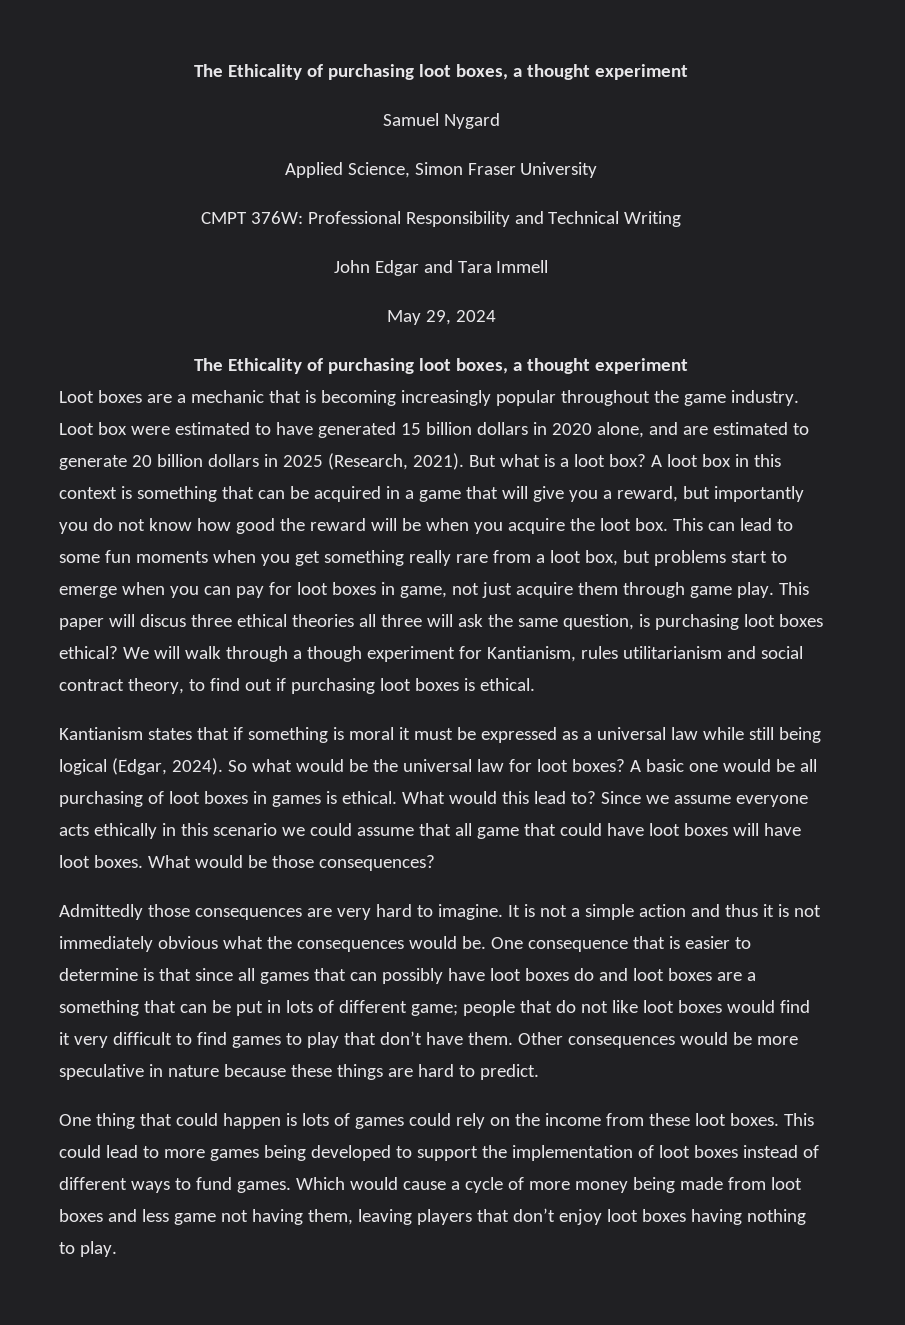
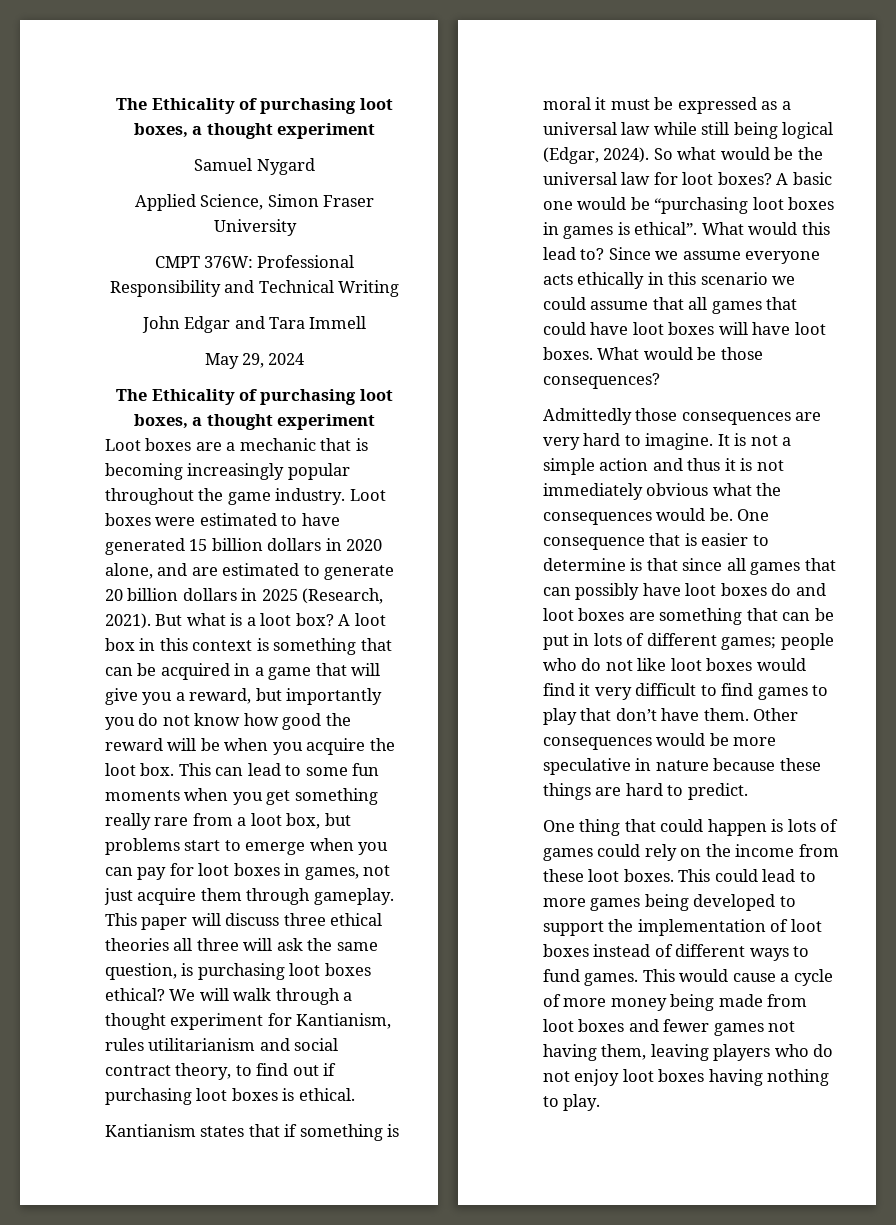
[97,422,127,435] box -> [105,513,151,526] boxes
[399,586,447,598] game, -> [304,867,359,880] games,
[689,582,774,598] game play. -> [313,888,394,905] gameplay.
[139,614,186,627] discus -> [225,913,280,926] discuss
[306,646,362,662] though -> [105,1013,166,1030] thought
[799,759,817,772] [59,791,164,807] all purchasing of -> [654,197,749,214] “purchasing
[341,791,397,804] ethical. -> [634,222,698,235] ethical”.
[476,827,519,839] game -> [711,301,762,314] games
[746,972,756,981] a -> (655, 616) none
[410,1000,552,1016] game; people that -> [721,633,834,650] [543,658,577,671] games; people who
[295,1177,345,1190] Which -> [642,969,675,982] This
[141,1209,216,1225] less game -> [663,1019,764,1036] fewer games
[476,1208,555,1222] that don’t -> [774,1044,834,1057] [543,1071,570,1082] who do not

